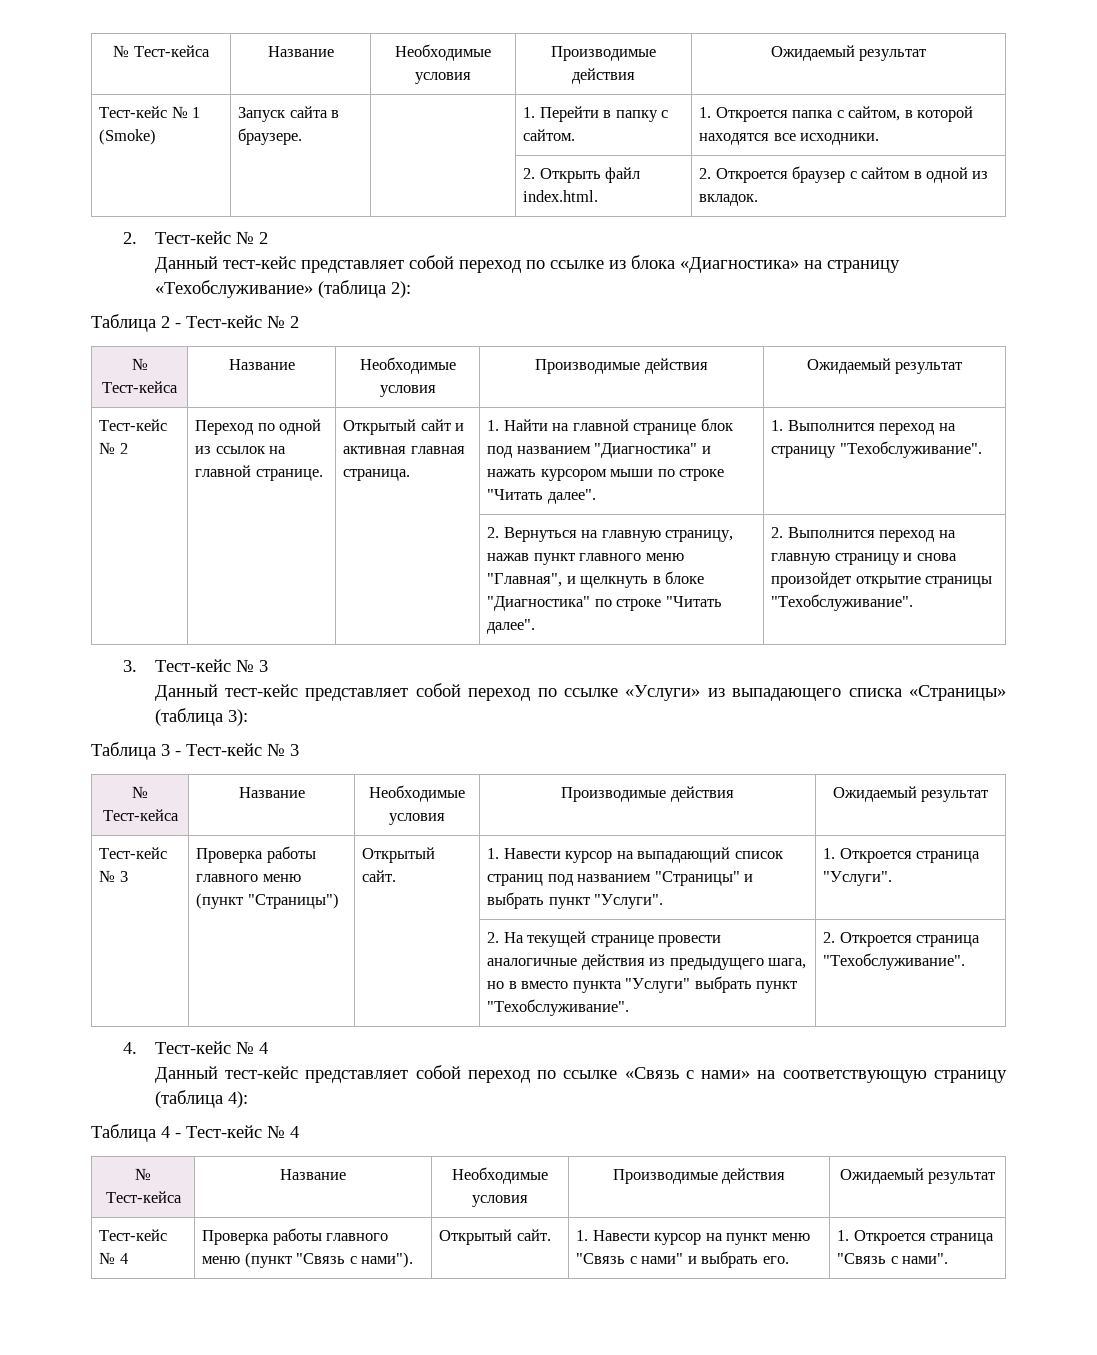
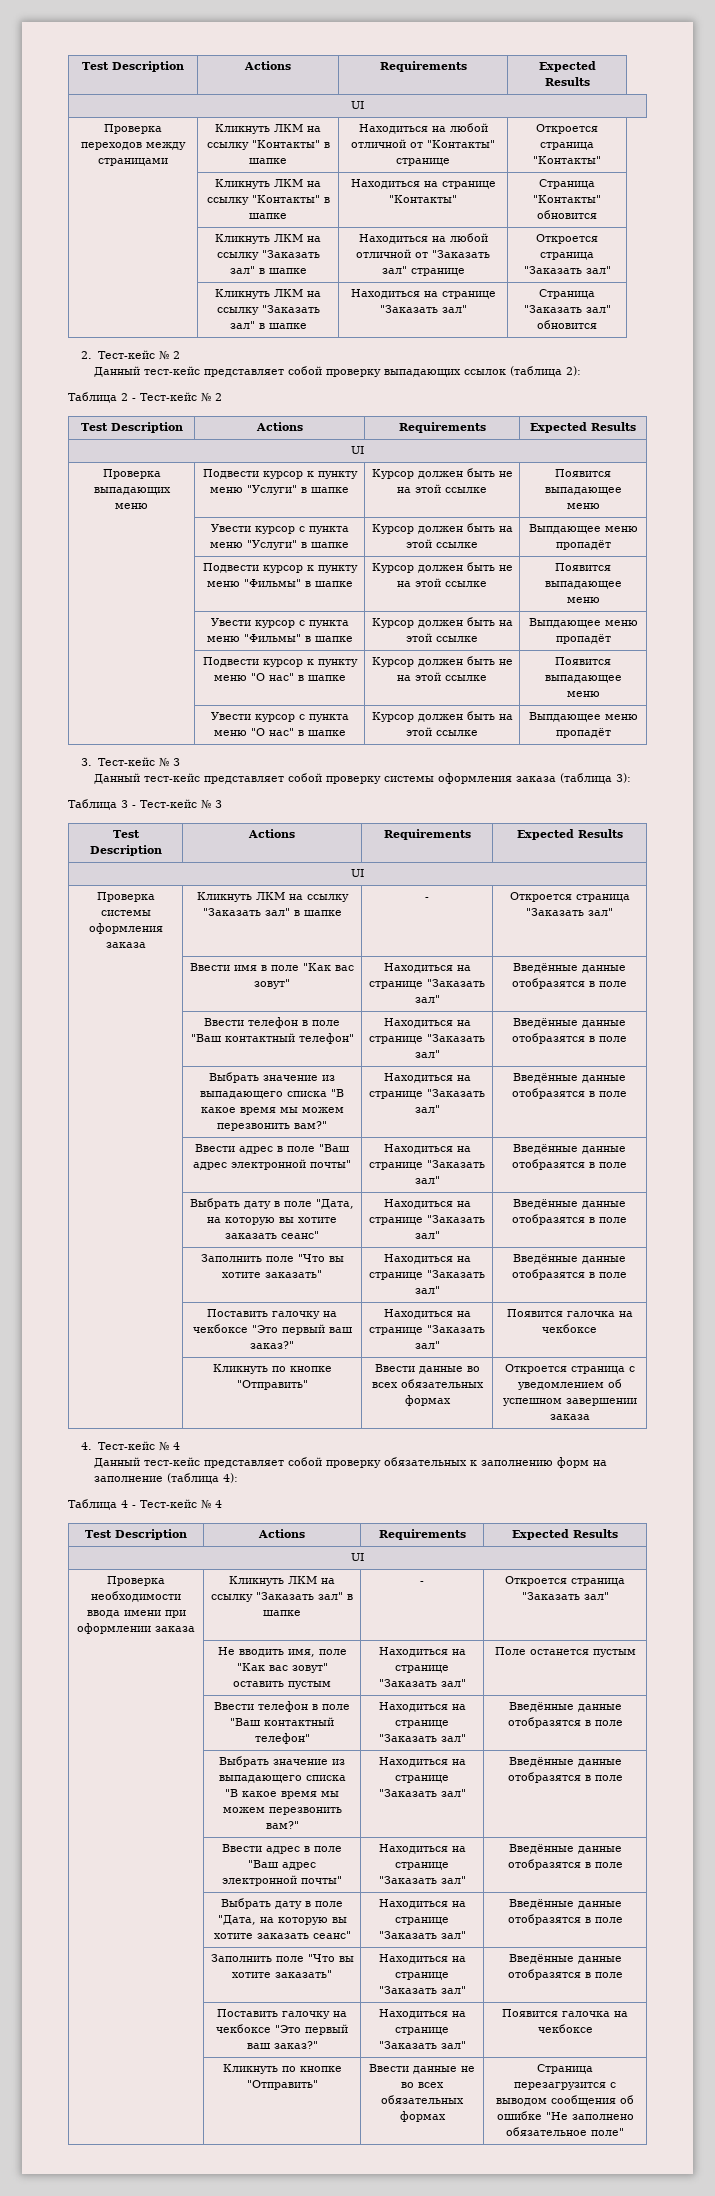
[113,45,210,57] [267,46,334,57] [395,44,491,61] [415,72,471,84] [551,46,656,61] [572,68,635,84] [770,45,927,61] [99,106,201,118] [99,129,157,145] [238,106,340,122] [238,128,303,145] [523,106,669,122] [523,129,576,141] [699,106,973,122] [699,133,880,145] [523,167,641,183] [523,190,599,202] [699,166,989,183] [699,194,759,206] № Тест-кейса | Название | Необходимые условия | Производимые действия | Ожидаемый результат // Тест-кейс № 1 (Smoke) | Запуск сайта в браузере. | | 1. Перейти в папку с сайтом. | 1. Откроется папка с сайтом, в которой находятся все исходники. // | | | 2. Открыть файл index.html. | 2. Откроется браузер с сайтом в одной из вкладок. -> [82,61,184,72] [244,61,291,70] [379,61,467,72] [538,61,596,72] [544,77,590,86] [351,101,364,109] [104,124,162,134] [81,142,186,150] [98,158,168,166] [215,124,321,134] [206,140,330,150] [249,158,287,164] [358,123,488,134] [351,139,495,148] [396,158,450,166] [536,124,598,134] [540,142,594,150] [533,156,601,164] [215,179,321,189] [206,195,330,205] [249,213,287,219] [350,179,496,189] [389,195,457,203] [539,179,595,189] [533,195,601,203] [537,210,597,219] [215,234,321,244] [216,250,320,260] [229,266,307,274] [358,233,488,244] [356,249,490,258] [381,266,465,276] [536,234,598,244] [540,252,594,260] [523,266,611,274] [215,289,321,299] [216,305,320,315] [229,321,307,329] [350,289,496,299] [379,305,467,313] [539,289,595,299] [523,305,611,313] [537,320,597,329] Test Description | Actions | Requirements | Expected Results // UI // Проверка переходов между страницами | Кликнуть ЛКМ на ссылку "Контакты" в шапке | Находиться на любой отличной от "Контакты" странице | Откроется страница "Контакты" // | Кликнуть ЛКМ на ссылку "Контакты" в шапке | Находиться на странице "Контакты" | Страница "Контакты" обновится // | Кликнуть ЛКМ на ссылку "Заказать зал" в шапке | Находиться на любой отличной от "Заказать зал" странице | Откроется страница "Заказать зал" // | Кликнуть ЛКМ на ссылку "Заказать зал" в шапке | Находиться на странице "Заказать зал" | Страница "Заказать зал" обновится
[458,255,900,273] [154,280,313,298] переход по ссылке из блока «Диагностика» на страницу «Техобслуживание» -> [326,369,507,377] проверку выпадающих ссылок
[131,358,148,370] [102,381,178,393] [228,359,295,370] [359,357,456,374] [379,385,436,397] [535,358,708,374] [806,358,963,374] [99,419,168,431] [99,442,128,454] [195,419,322,435] [195,446,287,454] [195,465,323,481] [343,419,465,435] [343,446,465,454] [343,469,411,481] [487,418,734,435] [487,443,711,458] [487,469,725,481] [487,489,596,504] [771,420,956,435] [771,441,982,458] [487,527,734,542] [487,553,684,565] [487,571,705,588] [487,596,722,611] [487,619,536,634] [771,527,956,542] [771,553,957,565] [771,572,993,588] [771,594,914,611] № Тест-кейса | Название | Необходимые условия | Производимые действия | Ожидаемый результат // Тест-кейс № 2 | Переход по одной из ссылок на главной странице. | Открытый сайт и активная главная страница. | 1. Найти на главной странице блок под названием "Диагностика" и нажать курсором мыши по строке "Читать далее". | 1. Выполнится переход на страницу "Техобслуживание". // | | | 2. Вернуться на главную страницу, нажав пункт главного меню "Главная", и щелкнуть в блоке "Диагностика" по строке "Читать далее". | 2. Выполнится переход на главную страницу и снова произойдет открытие страницы "Техобслуживание". -> [80,422,183,433] [255,422,303,431] [398,422,486,433] [530,422,636,433] [351,446,364,454] [102,469,161,479] [93,487,171,495] [115,503,148,509] [202,469,358,479] [209,485,349,495] [371,468,513,479] [397,484,487,493] [555,469,611,477] [544,487,622,495] [566,503,600,509] [210,524,349,534] [209,540,349,550] [371,523,513,534] [406,539,478,548] [528,524,638,534] [555,540,611,550] [202,563,358,573] [206,579,353,587] [371,562,513,573] [397,578,487,587] [555,563,611,571] [544,581,622,589] [566,597,600,603] [210,618,349,628] [206,634,353,642] [371,617,513,628] [406,633,478,642] [528,618,638,628] [555,634,611,644] [202,657,358,667] [213,673,346,681] [371,656,513,667] [397,672,487,681] [555,657,611,665] [544,675,622,683] [566,691,600,697] [210,712,349,722] [213,728,346,736] [371,711,513,722] [406,727,478,736] [528,712,638,722] [555,728,611,738] Test Description | Actions | Requirements | Expected Results // UI // Проверка выпадающих меню | Подвести курсор к пункту меню "Услуги" в шапке | Курсор должен быть не на этой ссылке | Появится выпадающее меню // | Увести курсор с пункта меню "Услуги" в шапке | Курсор должен быть на этой ссылке | Выпдающее меню пропадёт // | Подвести курсор к пункту меню "Фильмы" в шапке | Курсор должен быть не на этой ссылке | Появится выпадающее меню // | Увести курсор с пункта меню "Фильмы" в шапке | Курсор должен быть на этой ссылке | Выпдающее меню пропадёт // | Подвести курсор к пункту меню "О нас" в шапке | Курсор должен быть не на этой ссылке | Появится выпадающее меню // | Увести курсор с пункта меню "О нас" в шапке | Курсор должен быть на этой ссылке | Выпдающее меню пропадёт
[468,685,1006,701] переход по ссылке «Услуги» из выпадающего списка «Страницы» -> [326,773,557,784] проверку системы оформления заказа
[132,786,148,798] [102,809,179,821] [238,787,305,798] [369,785,465,802] [389,813,445,825] [561,786,734,802] [832,786,989,802] [99,847,168,859] [99,870,128,882] [196,846,316,863] [196,874,301,882] [196,893,339,909] [362,847,436,863] [362,870,397,882] [487,847,784,863] [487,871,754,886] [487,892,664,909] [823,848,981,863] [823,871,893,886] [487,931,722,947] [487,954,807,970] [487,976,797,993] [487,999,630,1016] [823,932,981,947] [823,953,966,970] № Тест-кейса | Название | Необходимые условия | Производимые действия | Ожидаемый результат // Тест-кейс № 3 | Проверка работы главного меню (пункт "Страницы") | Открытый сайт. | 1. Навести курсор на выпадающий список страниц под названием "Страницы" и выбрать пункт "Услуги". | 1. Откроется страница "Услуги". // | | | 2. На текущей странице провести аналогичные действия из предыдущего шага, но в вместо пункта "Услуги" выбрать пункт "Техобслуживание". | 2. Откроется страница "Техобслуживание". -> [112,830,140,838] [89,845,162,856] [247,829,295,838] [383,829,471,840] [516,829,623,840] [351,869,364,877] [96,892,155,902] [100,910,151,916] [88,923,163,934] [105,942,146,948] [196,892,349,902] [202,908,342,916] [425,897,429,900] [509,892,630,902] [526,908,613,916] [190,963,354,971] [253,979,290,989] [383,963,471,973] [369,979,485,989] [414,995,440,1003] [513,963,626,973] [512,978,627,989] [203,1017,340,1028] [190,1033,354,1044] [383,1018,471,1028] [369,1034,485,1044] [414,1050,440,1058] [513,1018,626,1028] [512,1033,627,1044] [208,1072,335,1083] [200,1089,344,1099] [200,1107,344,1115] [216,1121,327,1131] [383,1073,471,1083] [369,1089,485,1099] [414,1105,440,1113] [513,1073,626,1083] [512,1088,627,1099] [195,1144,349,1154] [193,1159,351,1170] [383,1144,471,1154] [369,1160,485,1170] [414,1176,440,1184] [513,1144,626,1154] [512,1159,627,1170] [190,1198,354,1209] [206,1217,337,1225] [224,1231,319,1239] [383,1199,471,1209] [369,1215,485,1225] [414,1231,440,1239] [513,1199,626,1209] [512,1214,627,1225] [200,1254,344,1262] [221,1270,322,1278] [383,1254,471,1264] [369,1270,485,1280] [414,1286,440,1294] [513,1254,626,1264] [512,1269,627,1280] [206,1309,337,1319] [192,1324,352,1335] [249,1341,294,1349] [383,1309,471,1319] [369,1325,485,1335] [414,1341,440,1349] [506,1309,633,1317] [542,1324,597,1333] [212,1364,332,1374] [236,1380,308,1390] [374,1364,480,1374] [371,1379,484,1388] [404,1395,451,1406] [504,1364,635,1374] [517,1379,622,1390] [502,1398,637,1406] [549,1414,590,1420] Test Description | Actions | Requirements | Expected Results // UI // Проверка системы оформления заказа | Кликнуть ЛКМ на ссылку "Заказать зал" в шапке | - | Откроется страница "Заказать зал" // | Ввести имя в поле "Как вас зовут" | Находиться на странице "Заказать зал" | Введённые данные отобразятся в поле // | Ввести телефон в поле "Ваш контактный телефон" | Находиться на странице "Заказать зал" | Введённые данные отобразятся в поле // | Выбрать значение из выпадающего списка "В какое время мы можем перезвонить вам?" | Находиться на странице "Заказать зал" | Введённые данные отобразятся в поле // | Ввести адрес в поле "Ваш адрес электронной почты" | Находиться на странице "Заказать зал" | Введённые данные отобразятся в поле // | Выбрать дату в поле "Дата, на которую вы хотите заказать сеанс" | Находиться на странице "Заказать зал" | Введённые данные отобразятся в поле // | Заполнить поле "Что вы хотите заказать" | Находиться на странице "Заказать зал" | Введённые данные отобразятся в поле // | Поставить галочку на чекбоксе "Это первый ваш заказ?" | Находиться на странице "Заказать зал" | Появится галочка на чекбоксе // | Кликнуть по кнопке "Отправить" | Ввести данные во всех обязательных формах | Откроется страница с уведомлением об успешном завершении заказа
[467,1067,1008,1083] переход по ссылке «Связь с нами» на соответствующую страницу -> [326,1457,608,1468] [94,1476,164,1482] проверку обязательных к заполнению форм на заполнение
[135,1168,151,1180] [105,1191,182,1203] [280,1169,346,1180] [452,1167,548,1184] [472,1195,528,1207] [612,1168,786,1184] [839,1168,996,1184] [99,1229,168,1241] [99,1252,128,1264] [202,1228,389,1245] [202,1252,414,1268] [439,1229,551,1245] [576,1230,810,1245] [576,1251,789,1268] [837,1230,995,1245] [837,1253,949,1264] № Тест-кейса | Название | Необходимые условия | Производимые действия | Ожидаемый результат // Тест-кейс № 4 | Проверка работы главного меню (пункт "Связь с нами"). | Открытый сайт. | 1. Навести курсор на пункт меню "Связь с нами" и выбрать его. | 1. Откроется страница "Связь с нами". -> [85,1529,187,1540] [258,1529,305,1538] [378,1529,466,1540] [512,1529,618,1540] [351,1553,364,1561] [107,1576,165,1586] [91,1591,181,1602] [86,1610,186,1618] [77,1623,195,1634] [228,1576,335,1586] [210,1592,353,1602] [263,1610,301,1616] [420,1581,424,1584] [505,1576,625,1586] [521,1592,609,1600] [217,1647,347,1657] [236,1663,328,1673] [232,1681,331,1689] [378,1647,466,1657] [395,1665,449,1673] [378,1679,466,1687] [494,1647,636,1657] [213,1701,350,1712] [229,1717,334,1726] [254,1733,310,1744] [378,1702,466,1712] [395,1720,449,1728] [378,1734,466,1742] [508,1702,622,1712] [507,1717,623,1728] [218,1756,345,1767] [218,1775,346,1783] [224,1789,339,1799] [222,1807,342,1815] [265,1821,299,1829] [378,1757,466,1767] [395,1775,449,1783] [378,1789,466,1797] [508,1757,622,1767] [507,1772,623,1783] [221,1844,342,1854] [247,1860,316,1870] [221,1875,342,1886] [378,1844,466,1854] [395,1862,449,1870] [378,1876,466,1884] [508,1844,622,1854] [507,1859,623,1870] [220,1898,343,1909] [217,1915,347,1925] [213,1931,351,1939] [378,1899,466,1909] [395,1917,449,1925] [378,1931,466,1939] [508,1899,622,1909] [507,1914,623,1925] [210,1954,354,1962] [231,1970,332,1978] [378,1954,466,1964] [395,1972,449,1980] [378,1986,466,1994] [508,1954,622,1964] [507,1969,623,1980] [216,2009,347,2019] [215,2024,348,2035] [246,2041,318,2049] [378,2009,466,2019] [395,2027,449,2035] [378,2041,466,2049] [502,2009,628,2017] [537,2024,593,2033] [222,2064,342,2074] [246,2080,318,2090] [369,2064,476,2074] [401,2082,444,2088] [381,2095,464,2104] [399,2111,446,2122] [537,2064,593,2074] [514,2082,616,2090] [496,2095,634,2106] [496,2111,634,2120] [506,2127,624,2136] Test Description | Actions | Requirements | Expected Results // UI // Проверка необходимости ввода имени при оформлении заказа | Кликнуть ЛКМ на ссылку "Заказать зал" в шапке | - | Откроется страница "Заказать зал" // | Не вводить имя, поле "Как вас зовут" оставить пустым | Находиться на странице "Заказать зал" | Поле останется пустым // | Ввести телефон в поле "Ваш контактный телефон" | Находиться на странице "Заказать зал" | Введённые данные отобразятся в поле // | Выбрать значение из выпадающего списка "В какое время мы можем перезвонить вам?" | Находиться на странице "Заказать зал" | Введённые данные отобразятся в поле // | Ввести адрес в поле "Ваш адрес электронной почты" | Находиться на странице "Заказать зал" | Введённые данные отобразятся в поле // | Выбрать дату в поле "Дата, на которую вы хотите заказать сеанс" | Находиться на странице "Заказать зал" | Введённые данные отобразятся в поле // | Заполнить поле "Что вы хотите заказать" | Находиться на странице "Заказать зал" | Введённые данные отобразятся в поле // | Поставить галочку на чекбоксе "Это первый ваш заказ?" | Находиться на странице "Заказать зал" | Появится галочка на чекбоксе // | Кликнуть по кнопке "Отправить" | Ввести данные не во всех обязательных формах | Страница перезагрузится с выводом сообщения об ошибке "Не заполнено обязательное поле"

